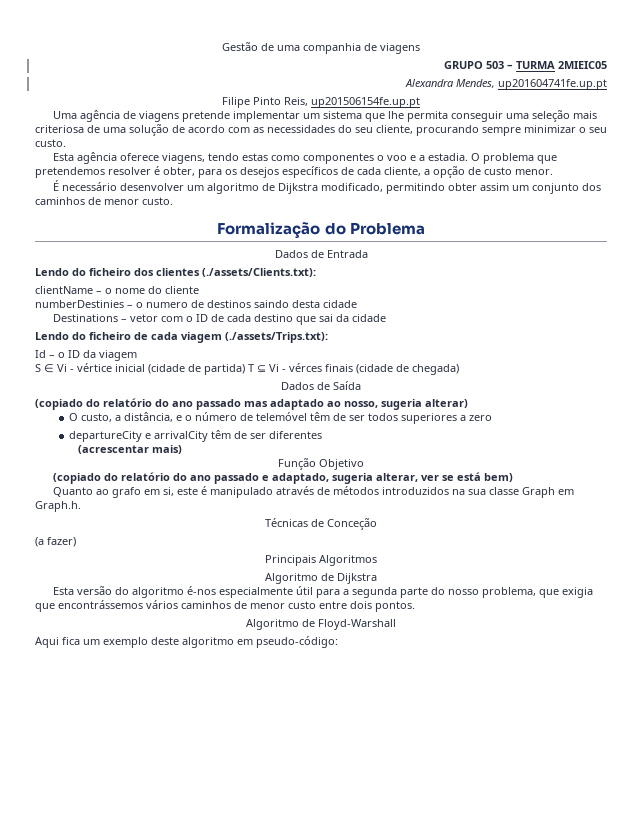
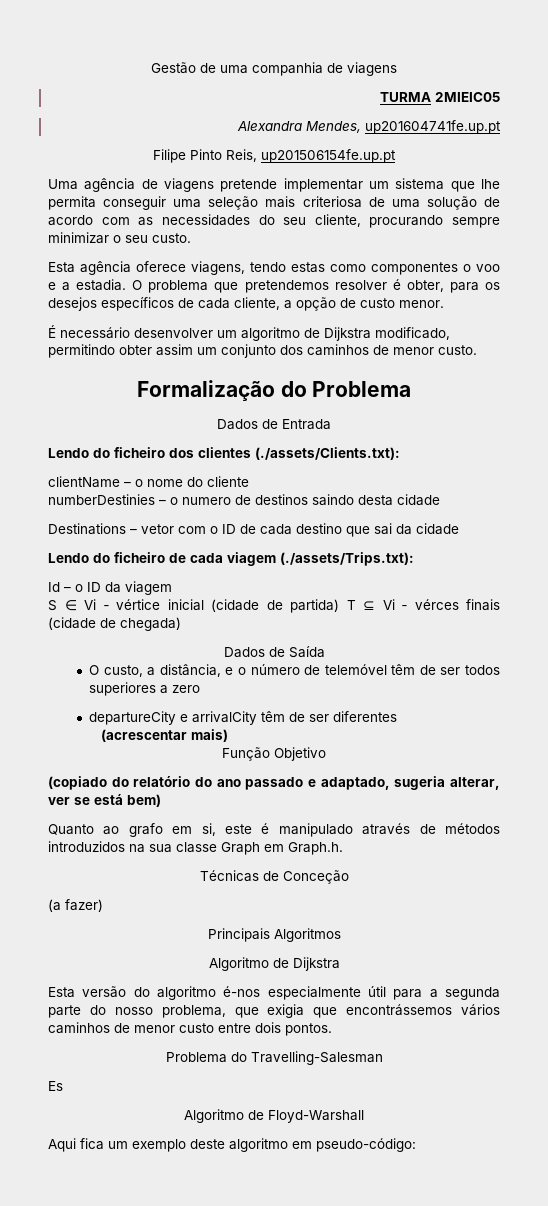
[444,61,513,69] GRUPO 503 – -> (397, 69) none
[35,398,468,410] // (copiado do relatório do ano passado mas adaptado ao nosso, sugeria alterar) -> (325, 652) none
(415, 606) none -> [165,1051,383,1065] [48,1081,63,1091] // Problema do Travelling-Salesman // Es

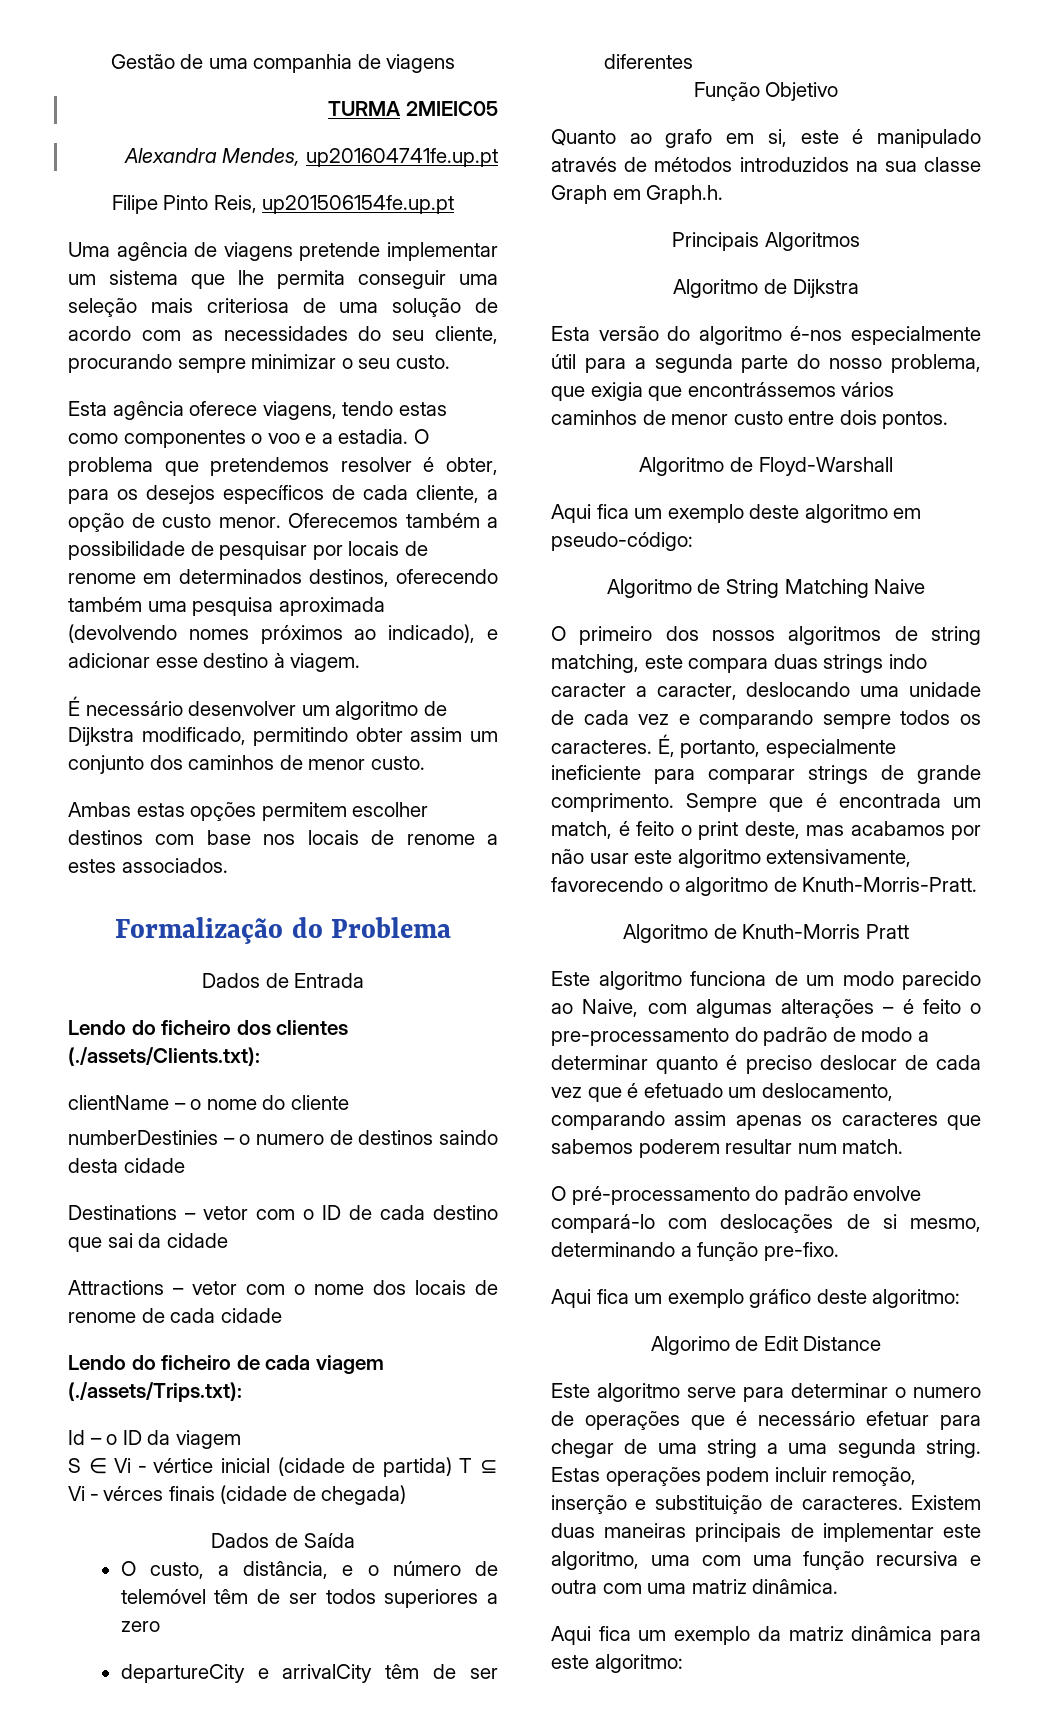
(444, 304) none -> [288,513,498,528] [68,541,428,560] [68,569,498,587] [68,597,385,616] [68,624,499,644] [68,653,361,672] Oferecemos também a possibilidade de pesquisar por locais de renome em determinados destinos, oferecendo também uma pesquisa aproximada (devolvendo nomes próximos ao indicado), e adicionar esse destino à viagem.
(477, 350) none -> [68,802,429,821] [68,830,498,845] [68,858,228,873] // Ambas estas opções permitem escolher destinos com base nos locais de renome a estes associados.
(459, 529) none -> [68,1280,498,1295] [68,1308,282,1323] // Attractions – vetor com o nome dos locais de renome de cada cidade
[100,729,228,742] // (acrescentar mais) -> (693, 61) none
[48,776,500,790] [48,794,161,807] // (copiado do relatório do ano passado e adaptado, sugeria alterar, ver se está bem) -> (839, 91) none
[199,870,349,884] [48,899,103,912] // Técnicas de Conceção // (a fazer) -> (724, 194) none
[165,1051,383,1065] [48,1081,63,1091] // Problema do Travelling-Salesman // Es -> (949, 420) none
(416, 1145) none -> [606,579,926,598] [551,626,981,645] [551,654,927,673] [551,682,981,700] [551,710,981,729] [551,734,896,758] [551,765,981,784] [551,793,981,812] [551,821,981,840] [551,849,912,868] [551,877,978,896] [623,924,909,943] [551,971,981,990] [551,999,981,1018] [551,1027,929,1046] [551,1055,981,1074] [551,1083,893,1102] [551,1111,981,1130] [551,1139,904,1158] [551,1186,922,1205] [551,1214,981,1233] [551,1242,839,1261] [551,1289,961,1308] [650,1336,882,1355] [551,1383,981,1402] [551,1411,981,1430] [551,1439,981,1458] [551,1467,917,1486] [551,1495,981,1514] [551,1523,981,1542] [551,1551,981,1570] [551,1579,839,1594] [551,1626,981,1645] [551,1654,683,1673] // Algoritmo de String Matching Naive // O primeiro dos nossos algoritmos de string matching, este compara duas strings indo caracter a caracter, deslocando uma unidade de cada vez e comparando sempre todos os caracteres. É, portanto, especialmente ineficiente para comparar strings de grande comprimento. Sempre que é encontrada um match, é feito o print deste, mas acabamos por não usar este algoritmo extensivamente, favorecendo o algoritmo de Knuth-Morris-Pratt. // Algoritmo de Knuth-Morris Pratt // Este algoritmo funciona de um modo parecido ao Naive, com algumas alterações – é feito o pre-processamento do padrão de modo a determinar quanto é preciso deslocar de cada vez que é efetuado um deslocamento, comparando assim apenas os caracteres que sabemos poderem resultar num match. // O pré-processamento do padrão envolve compará-lo com deslocações de si mesmo, determinando a função pre-fixo. // Aqui fica um exemplo gráfico deste algoritmo: // Algorimo de Edit Distance // Este algoritmo serve para determinar o numero de operações que é necessário efetuar para chegar de uma string a uma segunda string. Estas operações podem incluir remoção, inserção e substituição de caracteres. Existem duas maneiras principais de implementar este algoritmo, uma com uma função recursiva e outra com uma matriz dinâmica. // Aqui fica um exemplo da matriz dinâmica para este algoritmo:

